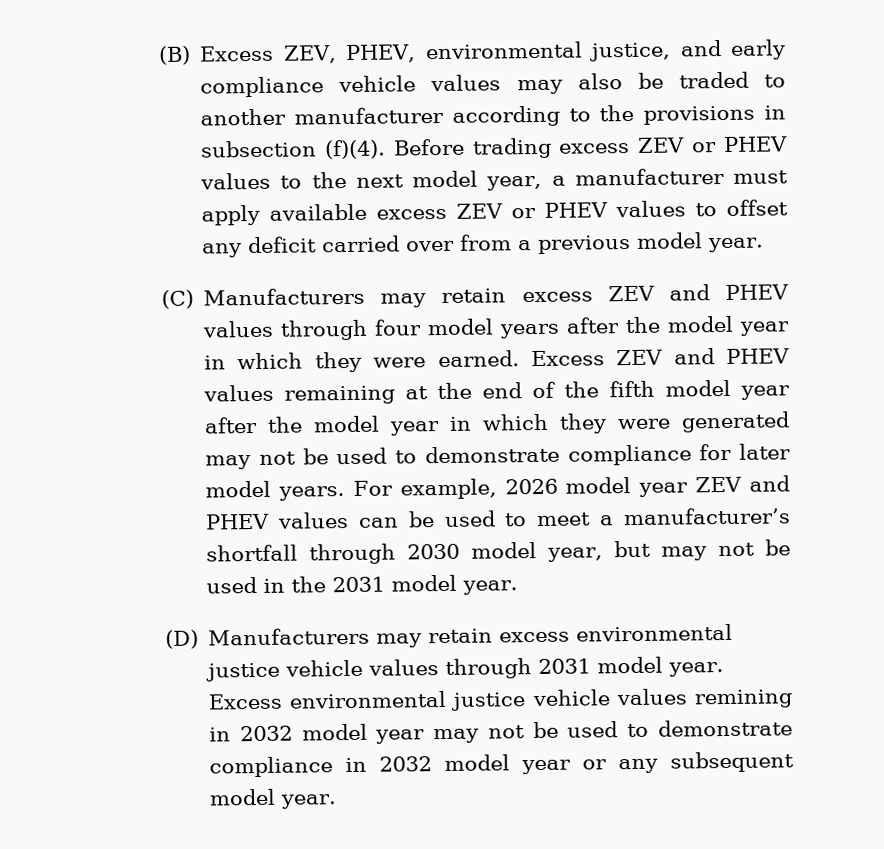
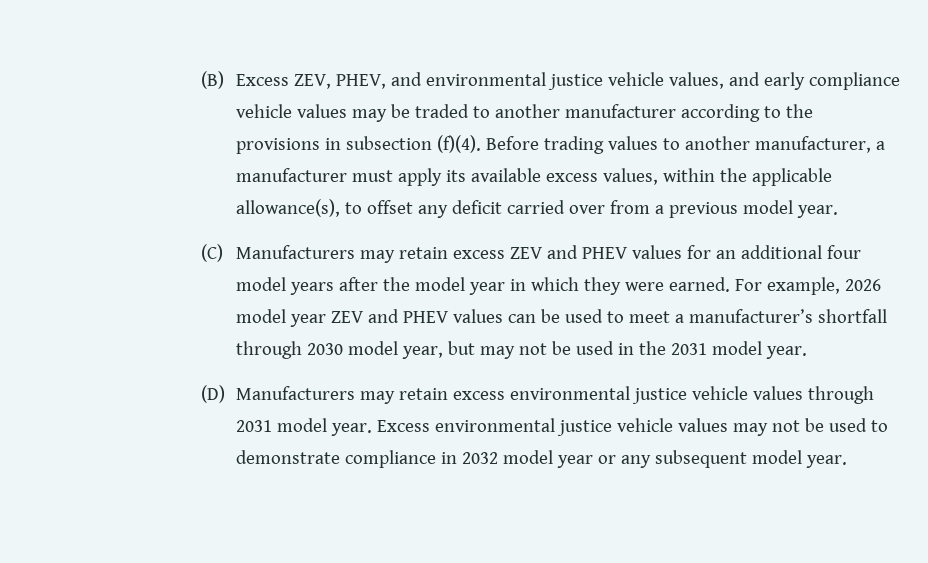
[424,41,672,62] environmental justice, -> [391,72,725,90] and environmental justice vehicle values,
[577,73,623,90] also -> (388, 115) none
[559,136,789,154] [200,170,543,191] excess ZEV or PHEV values to the next model year, -> [608,136,872,153] values to another manufacturer,
(261, 215) none -> [446,170,467,182] its
[456,200,687,219] ZEV or PHEV values -> [603,168,833,186] [236,199,341,217] values, within the applicable allowance(s),
[280,319,369,341] through -> [687,245,823,259] for an additional
[530,348,791,367] [203,379,790,405] [204,411,790,436] [205,443,791,470] [205,480,345,501] Excess ZEV and PHEV values remaining at the end of the fifth model year after the model year in which they were generated may not be used to demonstrate compliance for later model years. -> (731, 284) none
[694,689,793,709] [209,723,426,744] remining in 2032 model year -> (729, 425) none

